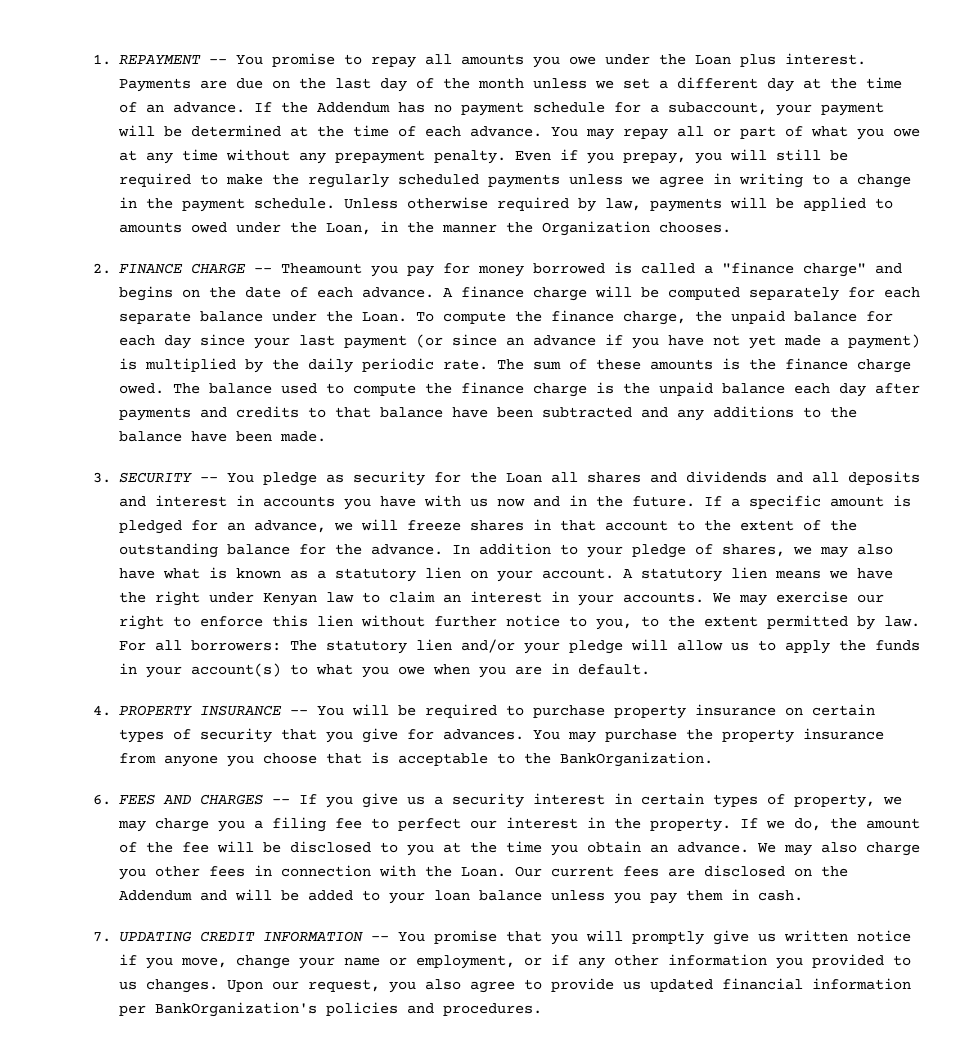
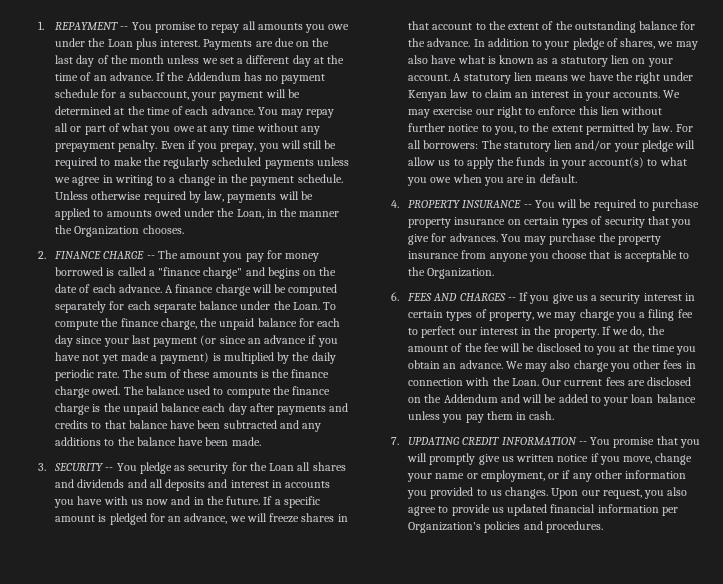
[281,263,363,274] Theamount -> [157,250,221,259] The amount
[560,752,714,767] BankOrganization. -> [427,268,495,279] Organization.
[155,1002,318,1017] BankOrganization's -> [408,522,482,533] Organization's

